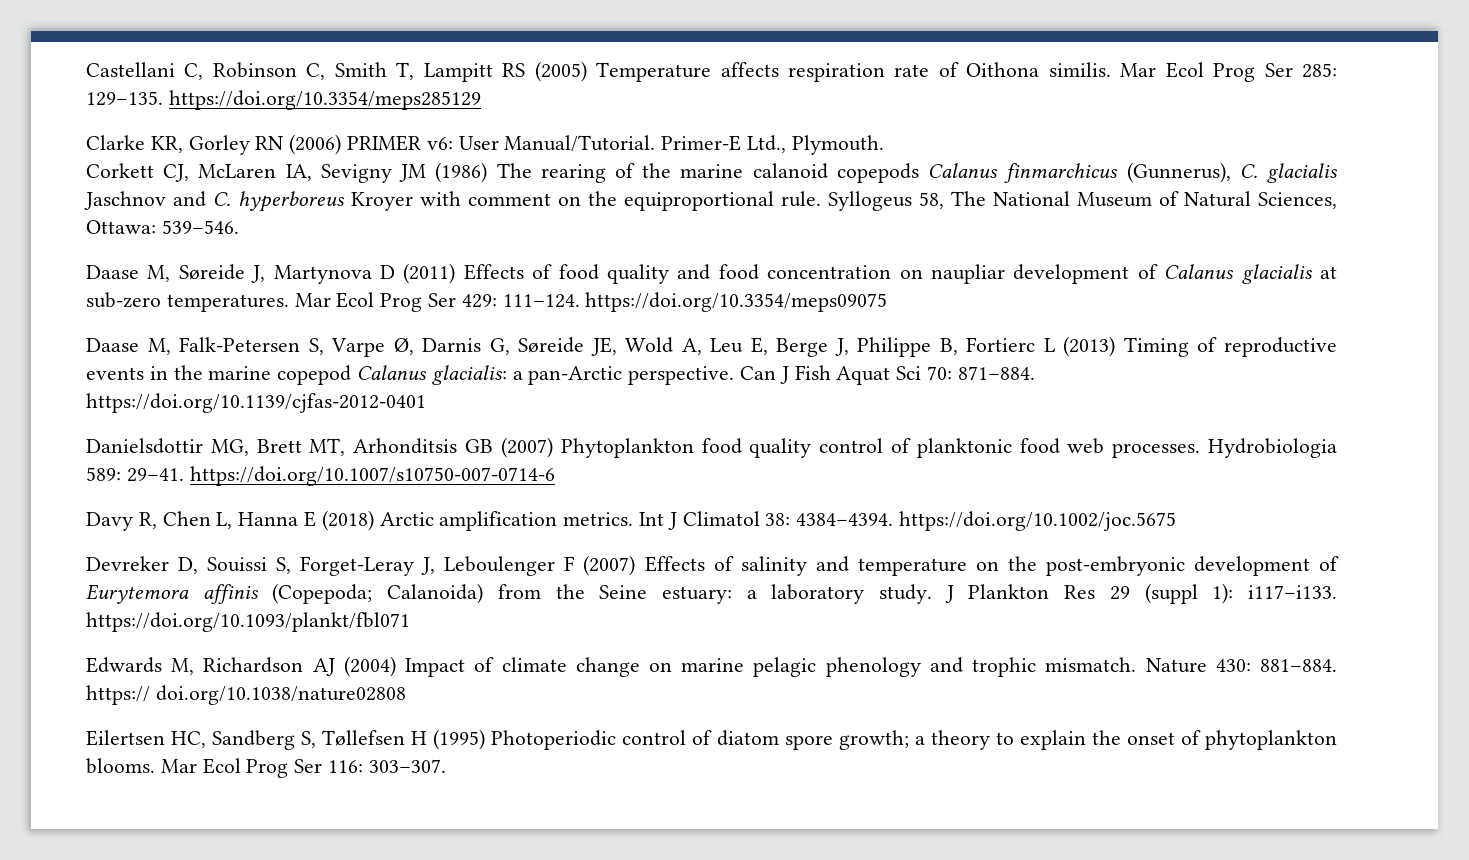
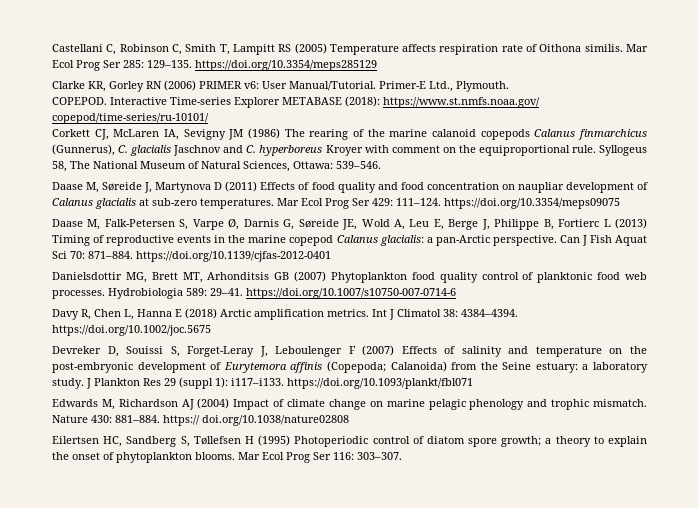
(884, 145) none -> [52,96,540,108] [52,113,209,124] // COPEPOD. Interactive Time-series Explorer METABASE (2018): https://www.st.nmfs.noaa.gov/ copepod/time-series/ru-10101/

